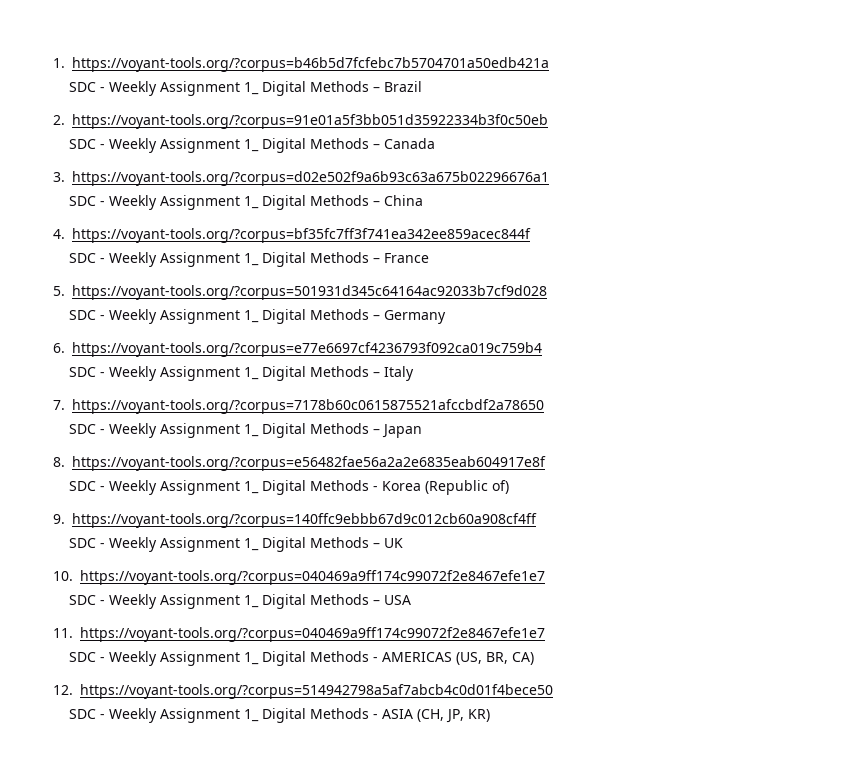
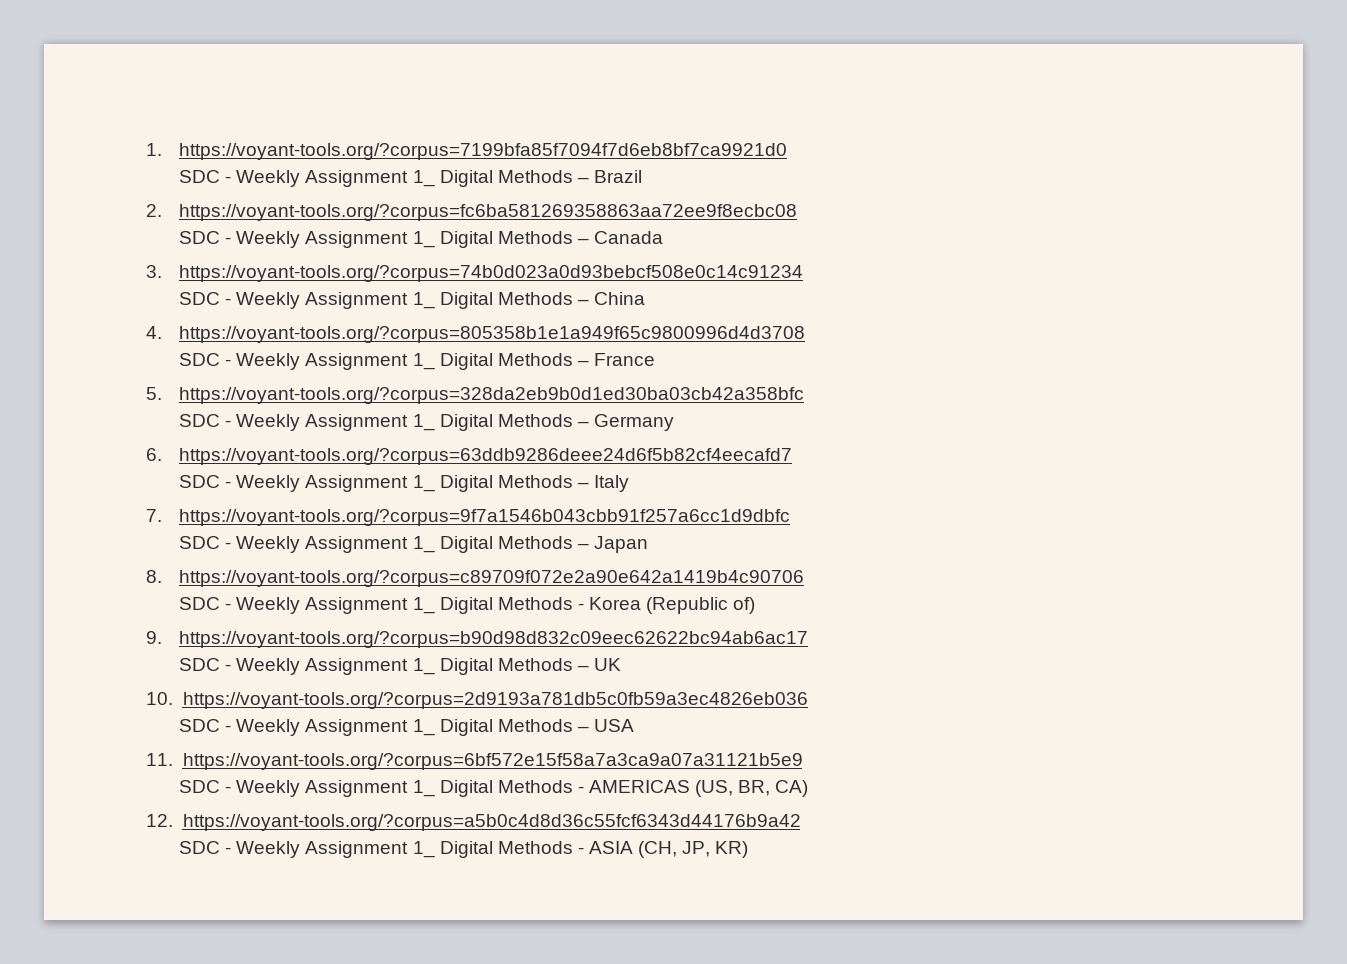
[72,57,549,72] https://voyant-tools.org/?corpus=b46b5d7fcfebc7b5704701a50edb421a -> [179,143,788,160] https://voyant-tools.org/?corpus=7199bfa85f7094f7d6eb8bf7ca9921d0
[72,114,548,129] https://voyant-tools.org/?corpus=91e01a5f3bb051d35922334b3f0c50eb -> [179,204,798,221] https://voyant-tools.org/?corpus=fc6ba581269358863aa72ee9f8ecbc08
[72,171,549,186] https://voyant-tools.org/?corpus=d02e502f9a6b93c63a675b02296676a1 -> [179,265,804,282] https://voyant-tools.org/?corpus=74b0d023a0d93bebcf508e0c14c91234
[72,228,531,243] https://voyant-tools.org/?corpus=bf35fc7ff3f741ea342ee859acec844f -> [179,326,806,343] https://voyant-tools.org/?corpus=805358b1e1a949f65c9800996d4d3708
[72,285,547,300] https://voyant-tools.org/?corpus=501931d345c64164ac92033b7cf9d028 -> [179,387,805,404] https://voyant-tools.org/?corpus=328da2eb9b0d1ed30ba03cb42a358bfc
[72,342,542,357] https://voyant-tools.org/?corpus=e77e6697cf4236793f092ca019c759b4 -> [179,448,793,465] https://voyant-tools.org/?corpus=63ddb9286deee24d6f5b82cf4eecafd7
[72,399,544,414] https://voyant-tools.org/?corpus=7178b60c0615875521afccbdf2a78650 -> [179,509,791,526] https://voyant-tools.org/?corpus=9f7a1546b043cbb91f257a6cc1d9dbfc
[72,456,546,471] https://voyant-tools.org/?corpus=e56482fae56a2a2e6835eab604917e8f -> [179,570,805,587] https://voyant-tools.org/?corpus=c89709f072e2a90e642a1419b4c90706
[72,513,537,528] https://voyant-tools.org/?corpus=140ffc9ebbb67d9c012cb60a908cf4ff -> [179,631,809,648] https://voyant-tools.org/?corpus=b90d98d832c09eec62622bc94ab6ac17
[80,570,545,585] https://voyant-tools.org/?corpus=040469a9ff174c99072f2e8467efe1e7 -> [182,692,808,709] https://voyant-tools.org/?corpus=2d9193a781db5c0fb59a3ec4826eb036
[80,627,545,642] https://voyant-tools.org/?corpus=040469a9ff174c99072f2e8467efe1e7 -> [182,753,803,770] https://voyant-tools.org/?corpus=6bf572e15f58a7a3ca9a07a31121b5e9
[80,684,553,699] https://voyant-tools.org/?corpus=514942798a5af7abcb4c0d01f4bece50 -> [182,814,801,831] https://voyant-tools.org/?corpus=a5b0c4d8d36c55fcf6343d44176b9a42

